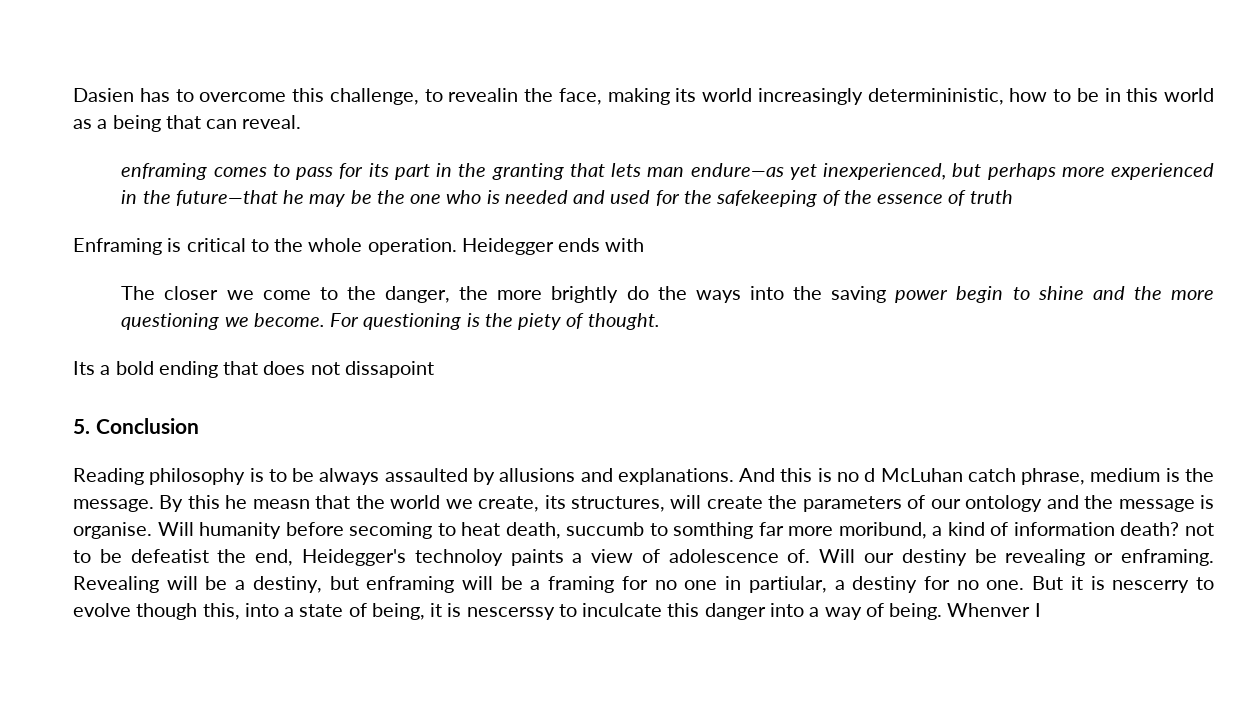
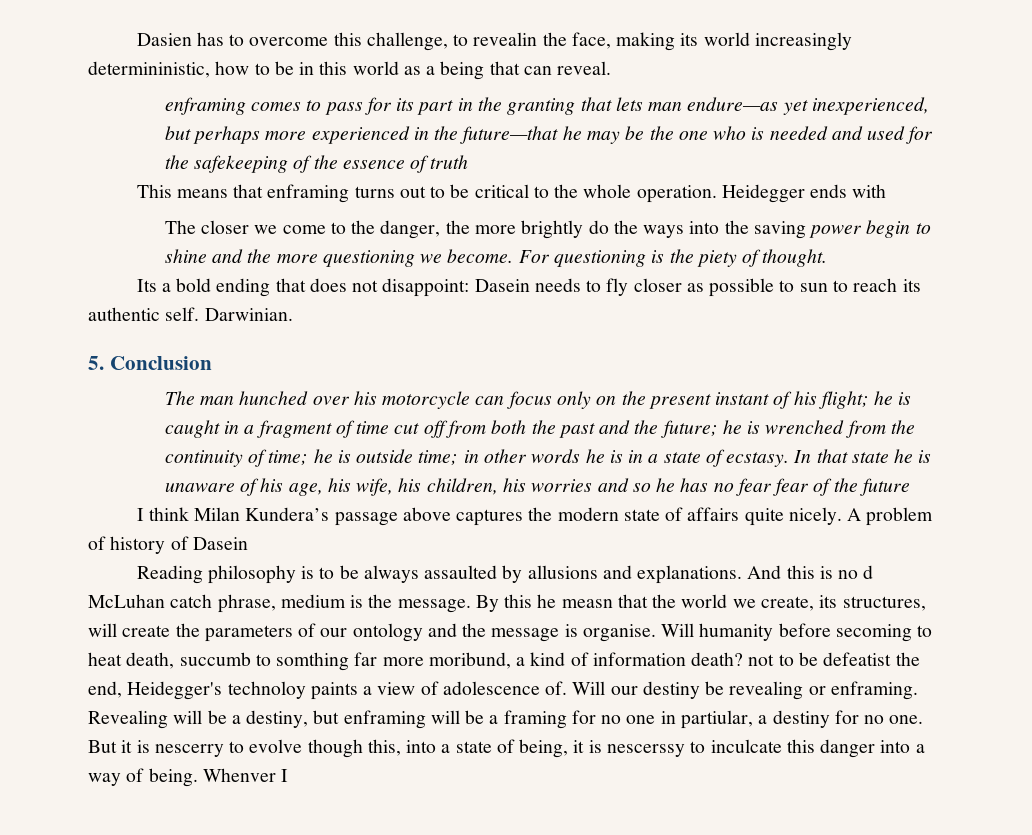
[73,238,182,255] Enframing is -> [136,184,470,203] This means that enframing turns out to be
[344,361,434,378] [73,418,199,434] dissapoint // 5. Conclusion -> [382,278,921,297] [88,307,293,321] [88,356,212,370] [164,391,912,409] [164,420,915,438] [164,449,932,467] [164,478,910,496] [136,507,934,526] [88,536,248,554] disappoint: Dasein needs to fly closer as possible to sun to reach its authentic self. Darwinian. // 5. Conclusion // The man hunched over his motorcycle can focus only on the present instant of his flight; he is caught in a fragment of time cut off from both the past and the future; he is wrenched from the continuity of time; he is outside time; in other words he is in a state of ecstasy. In that state he is unaware of his age, his wife, his children, his worries and so he has no fear fear of the future // I think Milan Kundera’s passage above captures the modern state of affairs quite nicely. A problem of history of Dasein

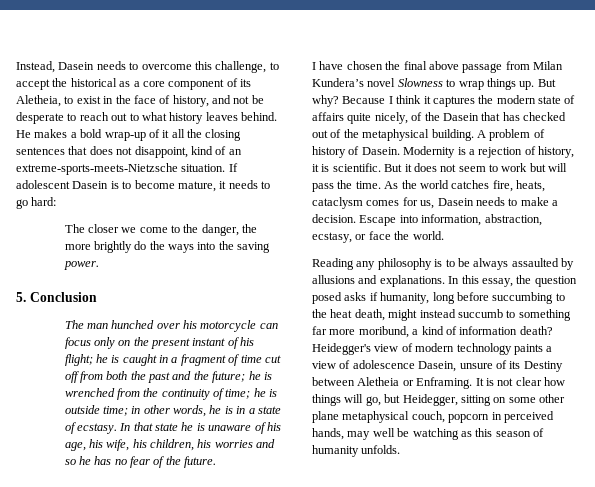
[136,32,224,46] Dasien has -> [16,61,126,73] Instead, Dasein needs
[473,32,852,51] [88,61,612,80] [164,97,929,115] [164,126,934,144] [164,155,469,173] [136,184,887,203] revealin the face, making its world increasingly determininistic, how to be in this world as a being that can reveal. // enframing comes to pass for its part in the granting that lets man endure—as yet inexperienced, but perhaps more experienced in the future—that he may be the one who is needed and used for the safekeeping of the essence of truth // This means that enframing turns out to be critical to the whole operation. Heidegger ends with -> [16,78,251,90] [16,95,264,107] [16,112,277,124] [16,129,242,141] [16,146,242,158] [16,163,238,175] [16,180,270,192] [16,197,57,209] accept the historical as a core component of its Aletheia, to exist in the face of history, and not be desperate to reach out to what history leaves behind. He makes a bold wrap-up of it all the closing sentences that does not disappoint, kind of an extreme-sports-meets-Nietzsche situation. If adolescent Dasein is to become mature, it needs to go hard:
[809,220,931,238] [164,249,828,267] [136,278,921,297] [88,307,293,321] power begin to shine and the more questioning we become. For questioning is the piety of thought. // Its a bold ending that does not disappoint: Dasein needs to fly closer as possible to sun to reach its authentic self. Darwinian. -> [63,261,99,270] power.
[531,449,581,463] words -> [173,405,207,417] words,
[773,478,910,496] [136,507,451,526] fear of the future // I think Milan Kundera’s passage above -> [153,456,217,468] [312,61,563,73] [312,78,556,90] [312,95,431,107] of the future. // I have chosen the final above passage from Milan Kundera’s novel Slowness to wrap things up. But why? Because I think it
[788,507,842,525] nicely. -> [374,112,566,124] [312,129,474,141] nicely, of the Dasein that has checked out of the metaphysical building.
[192,537,248,550] Dasein -> [361,146,574,158] [312,163,568,172] [312,180,545,192] [312,197,558,209] [312,214,542,226] [312,231,444,243] Dasein. Modernity is a rejection of history, it is scientific. But it does not seem to work but will pass the time. As the world catches fire, heats, cataclysm comes for us, Dasein needs to make a decision. Escape into information, abstraction, ecstasy, or face the world.
(203, 574) none -> [356,261,376,270] any
[747,565,874,579] [88,594,926,613] [88,623,933,642] [88,652,175,669] And this is no d McLuhan catch phrase, medium is the message. By this he measn that the world we create, its structures, will create the parameters of our ontology and the message is organise. Will humanity before secoming to heat death, -> [448,275,577,287] [312,292,565,304] [312,309,456,321] In this essay, the question posed asks if humanity, long before succumbing to the heat death, might instead
[276,652,350,671] somthing -> [518,309,571,321] something
[748,652,920,666] [88,681,306,700] not to be defeatist the end, Heidegger's technoloy -> [312,343,512,355] Heidegger's view of modern technology
[545,681,918,700] [88,710,924,729] [88,739,925,758] [88,768,289,787] of. Will our destiny be revealing or enframing. Revealing will be a destiny, but enframing will be a framing for no one in partiular, a destiny for no one. But it is nescerry to evolve though this, into a state of being, it is nescerssy to inculcate this danger into a way of being. Whenver I -> [418,360,563,372] [312,377,565,389] [312,394,565,406] [312,411,554,423] [312,428,544,440] [312,445,401,457] Dasein, unsure of its Destiny between Aletheia or Enframing. It is not clear how things will go, but Heidegger, sitting on some other plane metaphysical couch, popcorn in perceived hands, may well be watching as this season of humanity unfolds.

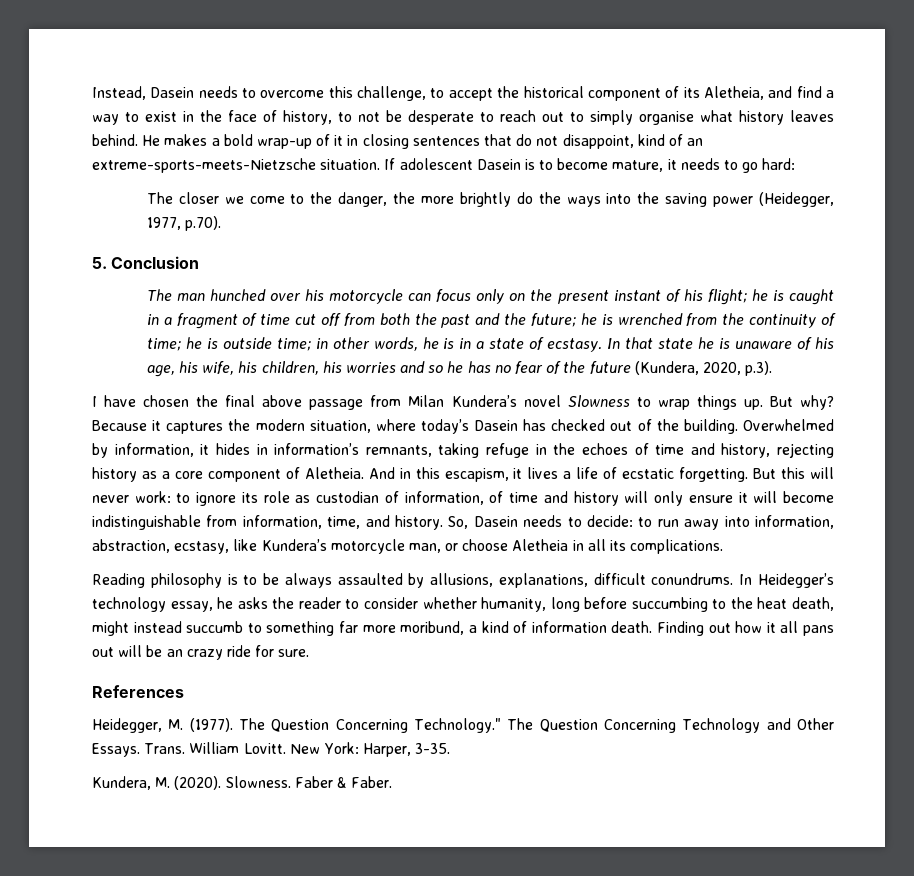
[119,81,165,87] as a core -> (584, 92) none
(61, 101) none -> [768,86,835,98] [92,114,119,125] and find a way
[212,95,231,104] and -> [338,112,352,122] to
(139, 117) none -> [590,110,694,125] simply organise
[171,129,202,138] all the -> [347,135,359,146] in
[89,146,113,155] does -> [516,134,533,146] do
[63,261,99,270] power. -> [713,192,834,207] [146,216,222,231] power (Heidegger, 1977, p.70).
[184,456,217,468] future. -> [589,361,773,376] future (Kundera, 2020, p.3).
[388,95,422,104] I think -> (147, 425) none
[538,95,576,104] [312,112,501,124] state of affairs quite nicely, of the Dasein that -> [309,419,519,434] situation, where today’s Dasein
[362,129,545,141] [312,146,574,158] [312,163,568,172] [312,180,545,192] [312,197,558,209] [312,214,542,226] [312,231,444,243] metaphysical building. A problem of history of Dasein. Modernity is a rejection of history, it is scientific. But it does not seem to work but will pass the time. As the world catches fire, heats, cataclysm comes for us, Dasein needs to make a decision. Escape into information, abstraction, ecstasy, or face the world. -> [683,419,834,434] [92,443,834,458] [92,467,835,482] [92,491,834,506] [92,515,834,530] [92,539,724,554] building. Overwhelmed by information, it hides in information’s remnants, taking refuge in the echoes of time and history, rejecting history as a core component of Aletheia. And in this escapism, it lives a life of ecstatic forgetting. But this will never work: to ignore its role as custodian of information, of time and history will only ensure it will become indistinguishable from information, time, and history. So, Dasein needs to decide: to run away into information, abstraction, ecstasy, like Kundera’s motorcycle man, or choose Aletheia in all its complications.
[356,261,376,270] any -> (145, 580) none
[312,275,577,287] [312,292,378,304] allusions and explanations. In this essay, the question posed asks if -> [430,573,834,588] [92,597,477,612] allusions, explanations, difficult conundrums. In Heidegger’s technology essay, he asks the reader to consider whether
[519,326,553,335] [312,343,553,355] [312,360,563,372] [312,377,565,389] [312,394,565,406] [312,411,554,423] [312,428,544,440] [312,445,401,457] death? Heidegger's view of modern technology paints a view of adolescence Dasein, unsure of its Destiny between Aletheia or Enframing. It is not clear how things will go, but Heidegger, sitting on some other plane metaphysical couch, popcorn in perceived hands, may well be watching as this season of humanity unfolds. -> [611,621,834,636] [92,645,310,660] [92,685,184,698] [92,718,834,733] [92,742,451,757] [92,776,393,790] death. Finding out how it all pans out will be an crazy ride for sure. // References // Heidegger, M. (1977). The Question Concerning Technology." The Question Concerning Technology and Other Essays. Trans. William Lovitt. New York: Harper, 3-35. // Kundera, M. (2020). Slowness. Faber & Faber.

